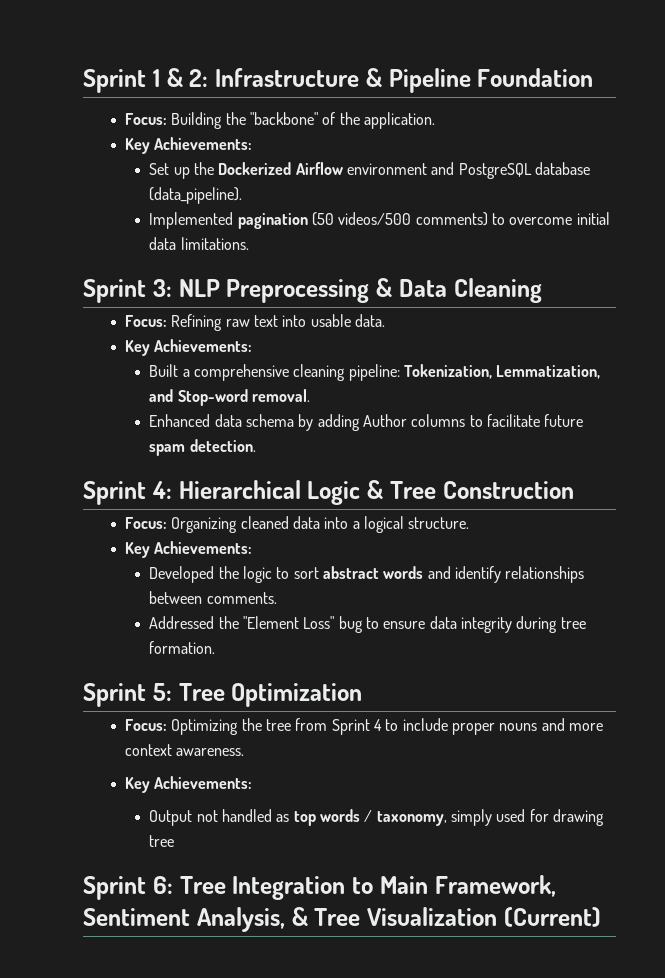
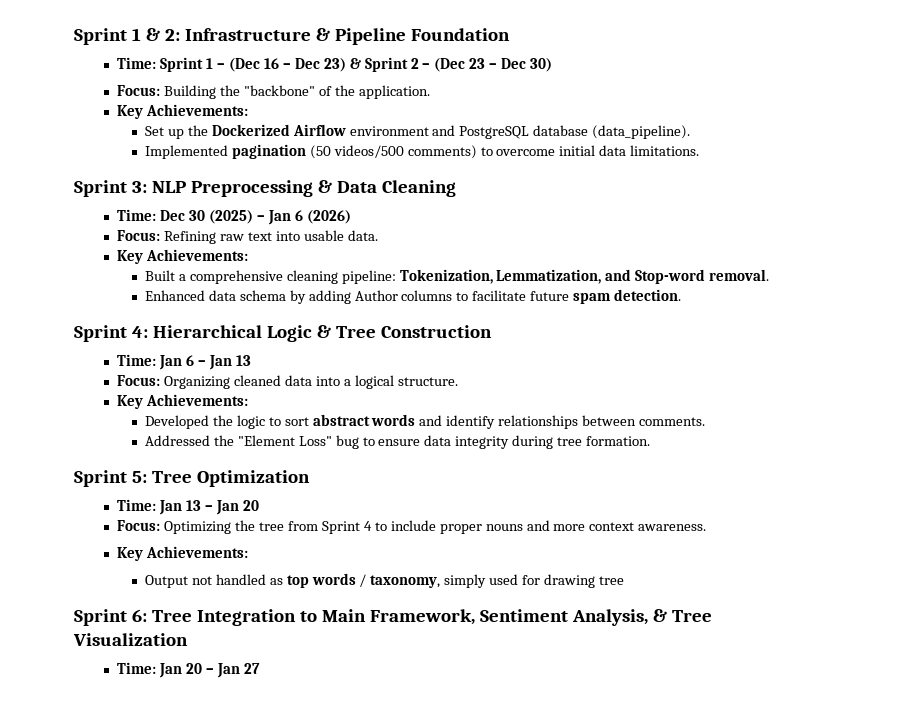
(594, 77) none -> [117,57,553,72] // Time: Sprint 1 – (Dec 16 – Dec 23) & Sprint 2 – (Dec 23 – Dec 30)
(542, 290) none -> [117,209,351,225] // Time: Dec 30 (2025) – Jan 6 (2026)
(574, 490) none -> [117,354,252,370] // Time: Jan 6 – Jan 13
(363, 695) none -> [117,499,260,515] // Time: Jan 13 – Jan 20
[503,907,601,927] (Current) -> [117,662,261,678] // Time: Jan 20 – Jan 27

